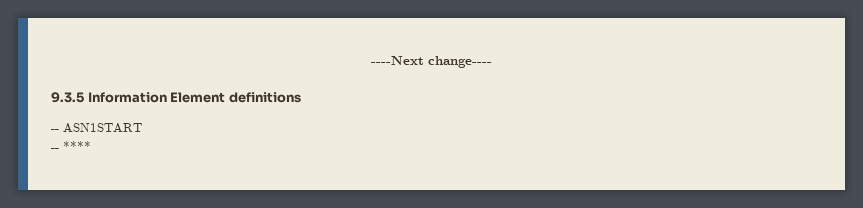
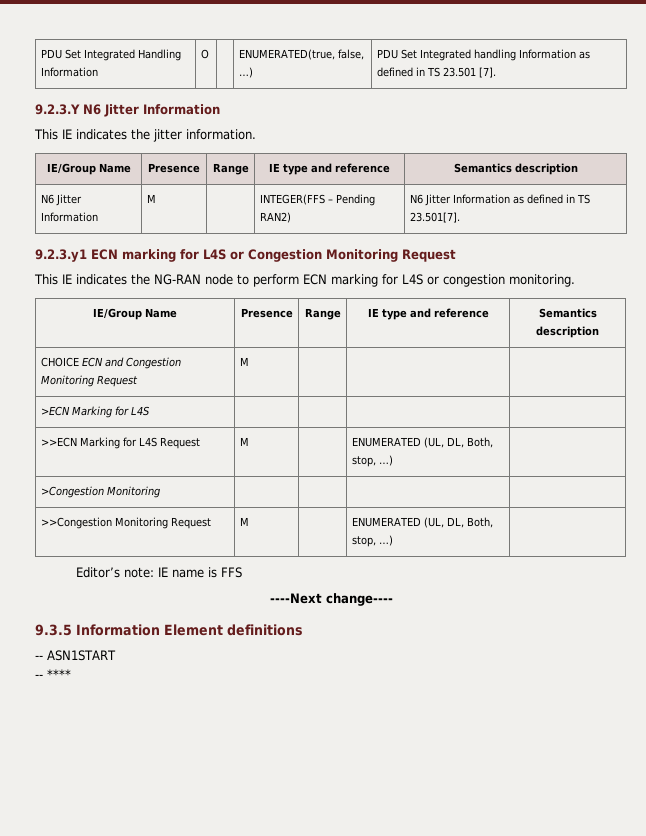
(371, 60) none -> [40,49,181,61] [40,67,98,77] [200,49,209,59] [238,49,364,60] [238,67,253,78] [376,49,590,61] [376,67,496,78] [35,104,220,117] [34,129,256,142] [46,163,131,175] [148,163,200,173] [212,163,249,175] [269,163,390,175] [453,163,578,175] [40,194,82,206] [40,212,98,222] [146,194,156,203] [259,194,375,206] [259,212,291,223] [409,194,590,206] [409,212,460,223] [35,249,456,262] [34,274,575,287] [93,308,177,320] [240,308,293,318] [304,308,341,320] [367,308,489,320] [538,308,597,318] [536,326,599,338] [40,357,181,369] [40,375,138,387] [239,357,249,366] [40,406,149,418] [40,437,200,449] [239,437,249,446] [351,437,493,448] [351,455,393,467] [40,486,160,498] [40,517,211,529] [239,517,249,526] [351,517,493,528] [351,535,393,547] [75,567,242,578] PDU Set Integrated Handling Information | O | | ENUMERATED(true, false, …) | PDU Set Integrated handling Information as defined in TS 23.501 [7]. // 9.2.3.Y N6 Jitter Information // This IE indicates the jitter information. // IE/Group Name | Presence | Range | IE type and reference | Semantics description // N6 Jitter Information | M | | INTEGER(FFS – Pending RAN2) | N6 Jitter Information as defined in TS 23.501[7]. // 9.2.3.y1 ECN marking for L4S or Congestion Monitoring Request // This IE indicates the NG-RAN node to perform ECN marking for L4S or congestion monitoring. // IE/Group Name | Presence | Range | IE type and reference | Semantics description // CHOICE ECN and Congestion Monitoring Request | M | | | // >ECN Marking for L4S | | | | // >>ECN Marking for L4S Request | M | | ENUMERATED (UL, DL, Both, stop, …) | // >Congestion Monitoring | | | | // >>Congestion Monitoring Request | M | | ENUMERATED (UL, DL, Both, stop, …) | // Editor’s note: IE name is FFS //

